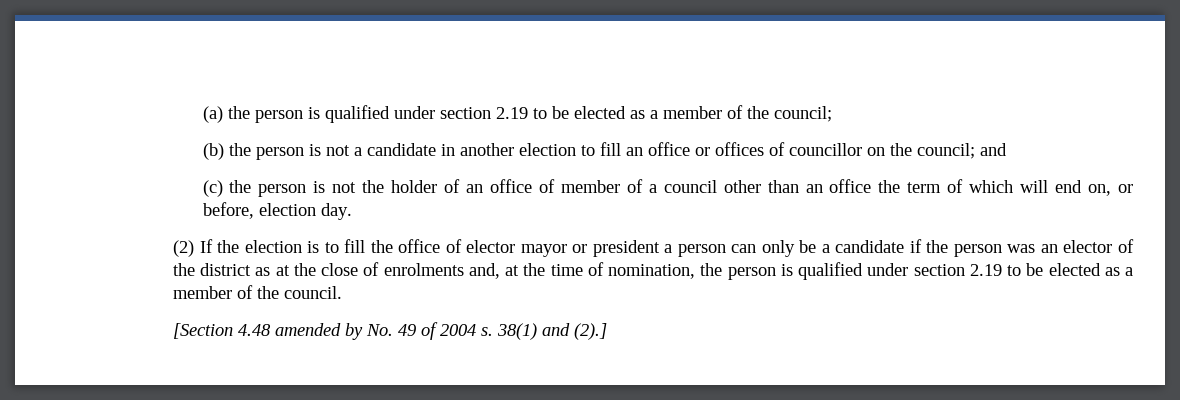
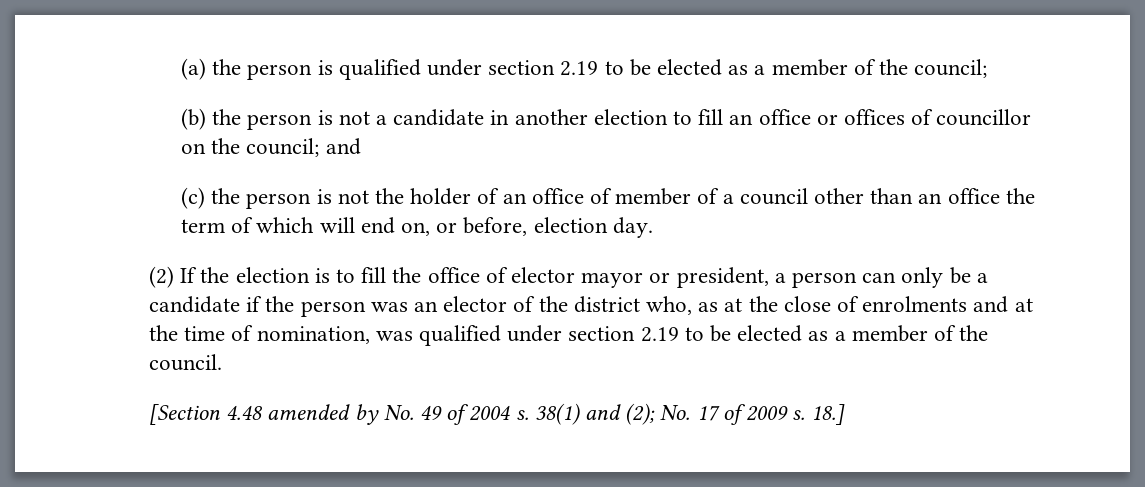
[592,240,660,257] president -> [676,267,769,288] president,
(252, 269) none -> [646,296,693,315] who,
[468,263,500,279] and, -> [973,296,1009,313] and
[700,263,793,280] the person is -> [375,331,413,341] was
[573,323,607,340] (2).] -> [625,403,846,425] (2); No. 17 of 2009 s. 18.]

